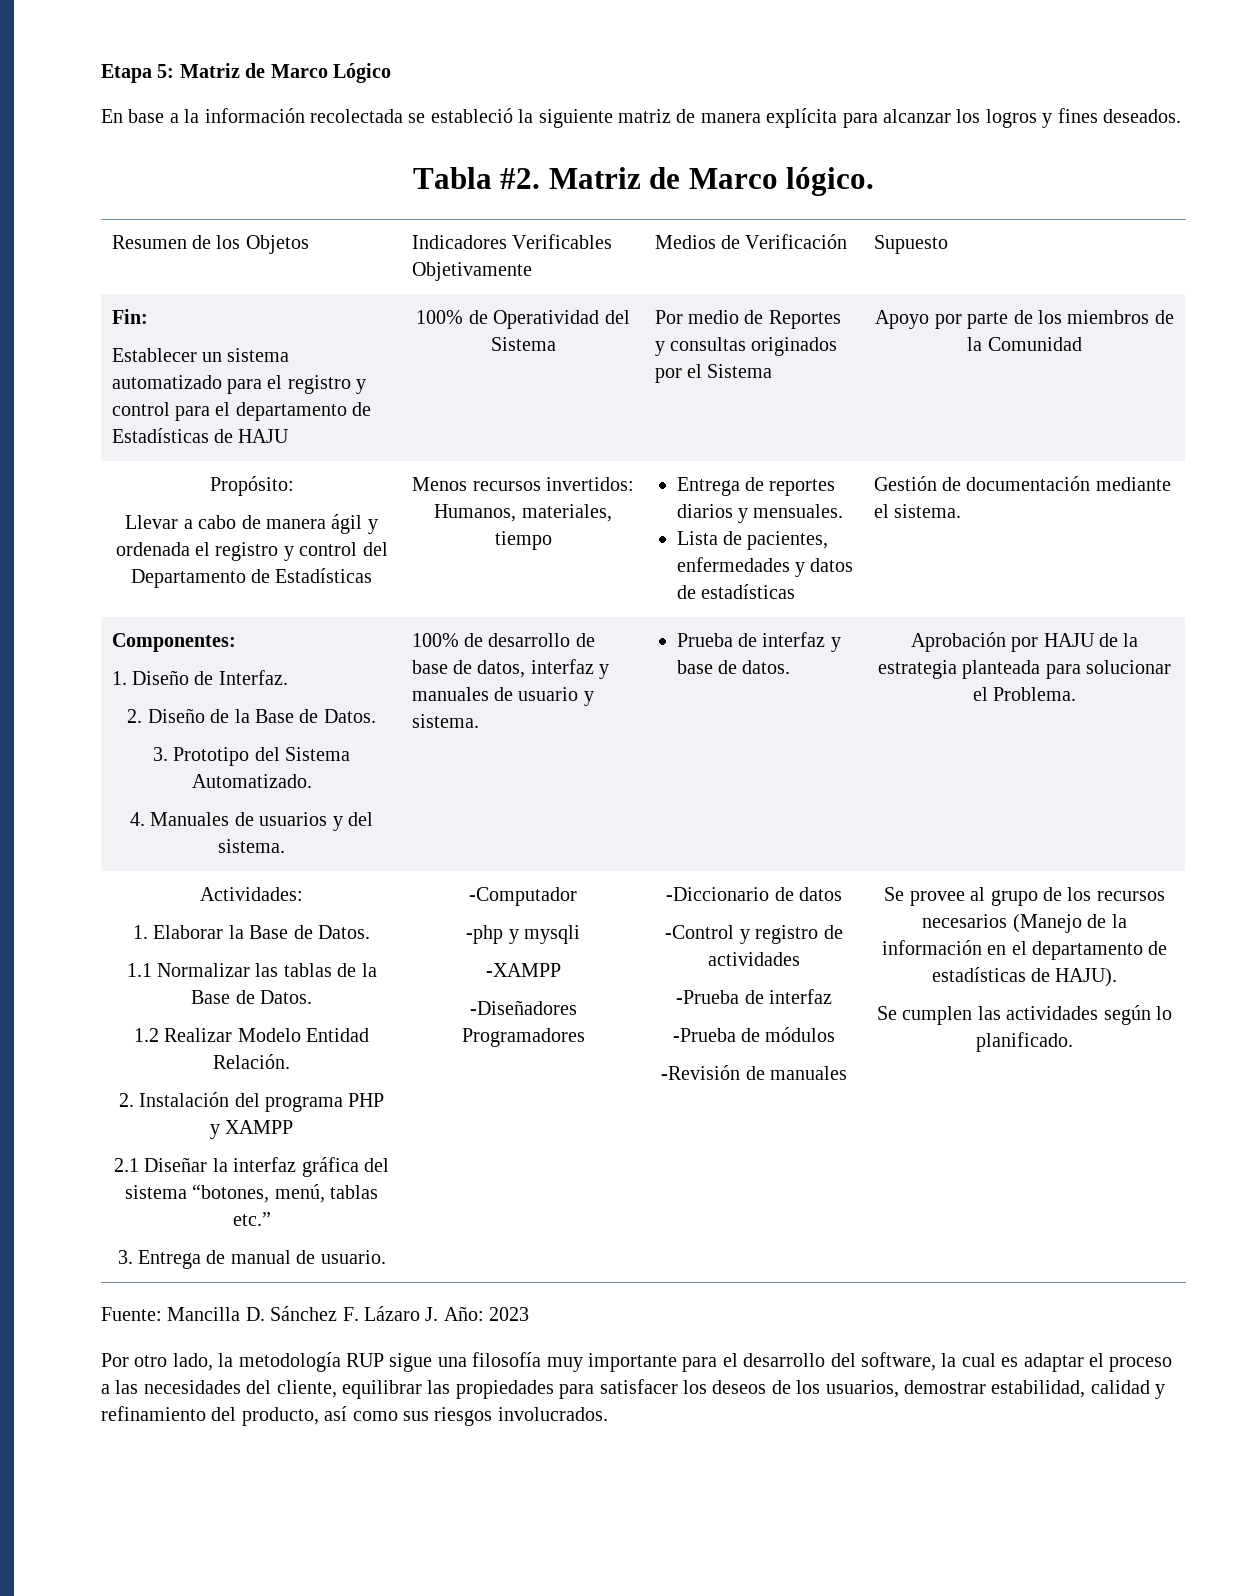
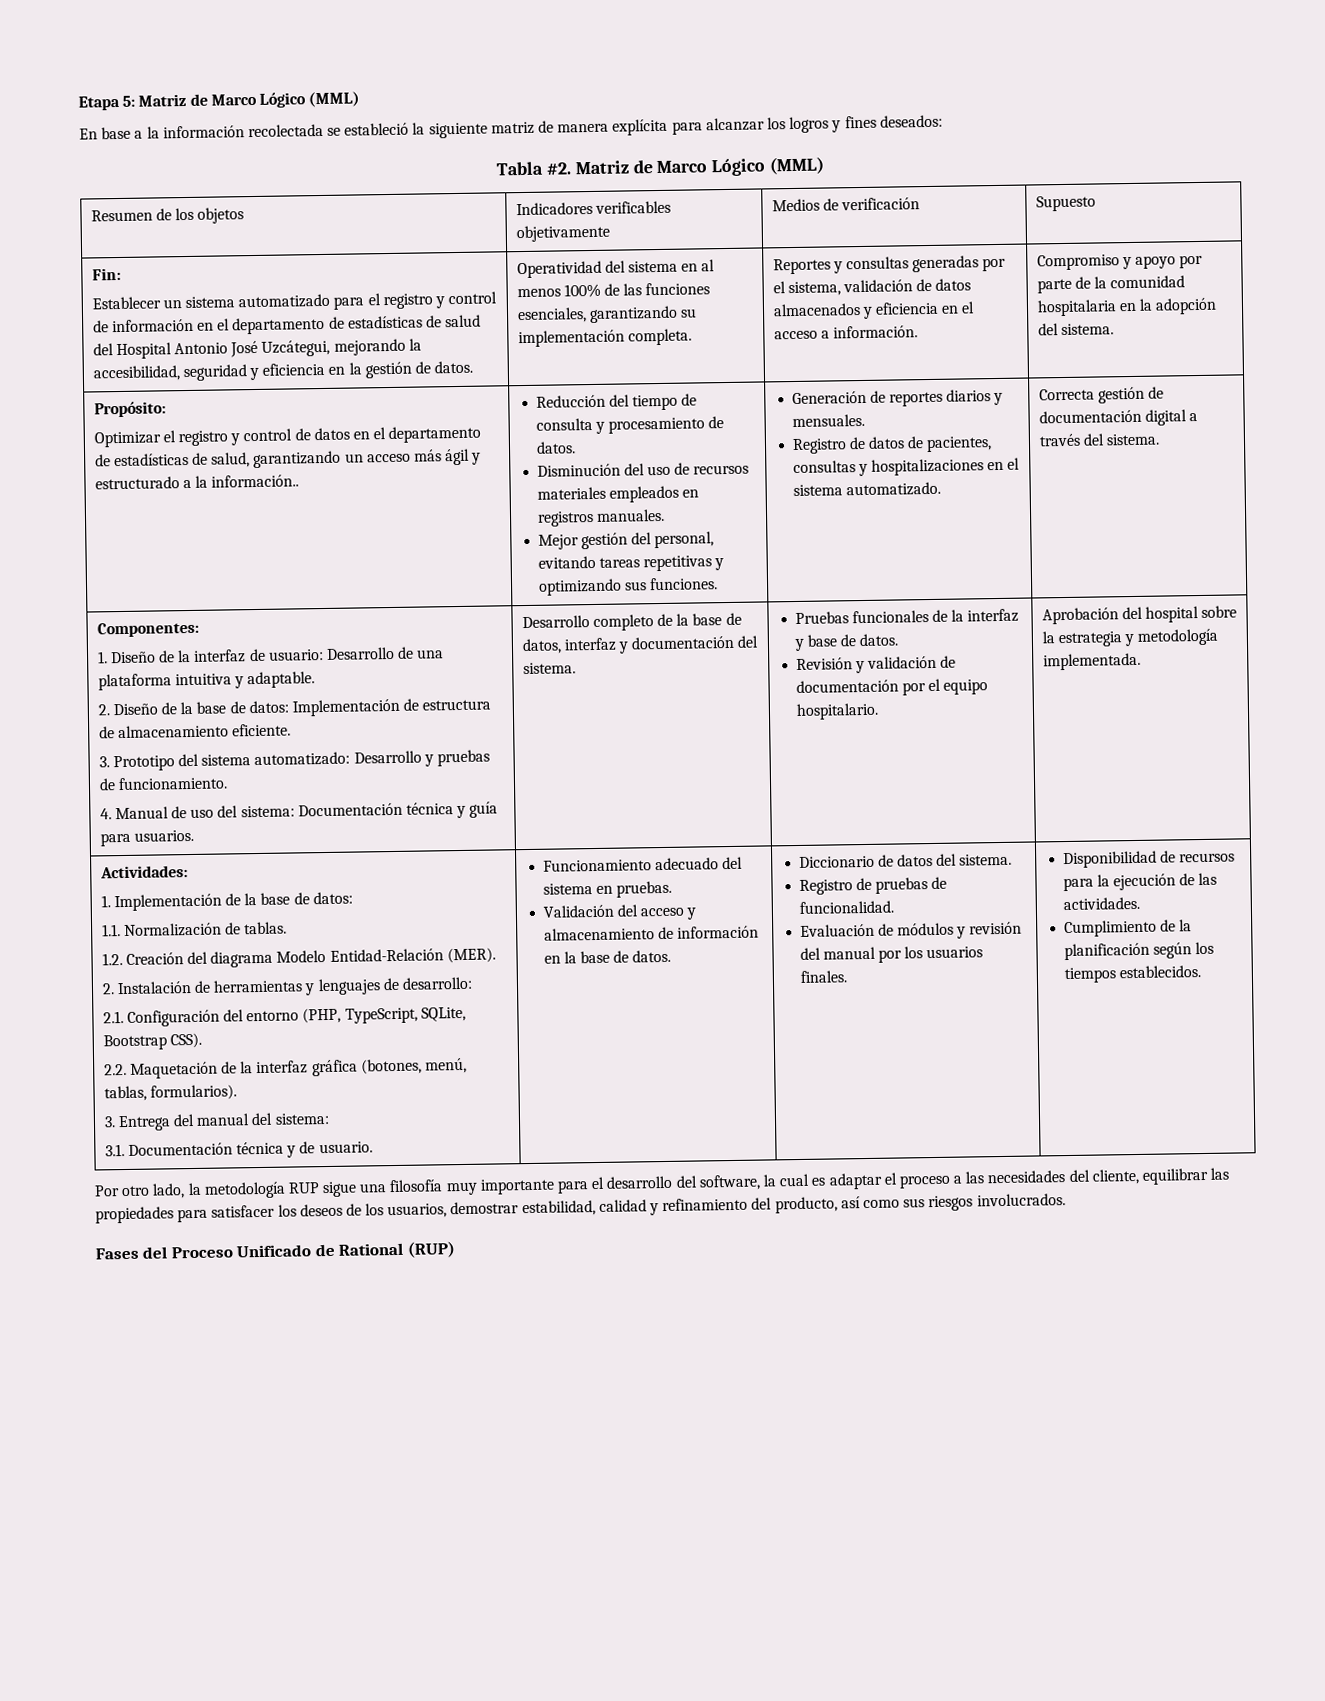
(391, 73) none -> [308,91,361,108] (MML)
[1102,109,1181,123] deseados. -> [879,114,943,128] deseados:
[785,167,874,196] lógico. -> [711,156,825,177] Lógico (MML)
[245,235,309,254] Objetos -> [197,207,245,224] objetos
[511,234,612,249] [411,262,532,281] Verificables Objetivamente -> [594,200,671,214] [515,224,610,243] verificables objetivamente
[745,234,848,249] Verificación -> [840,197,920,211] verificación
[174,402,372,421] [111,428,290,443] [416,310,630,329] [490,337,556,351] [654,310,764,324] para el departamento de Estadísticas de HAJU | 100% de Operatividad del Sistema | Por medio de -> [92,314,482,335] [92,338,422,360] [92,360,474,382] [516,259,716,279] [516,282,711,298] [516,305,697,324] [517,328,692,348] de información en el departamento de estadísticas de salud del Hospital Antonio José Uzcátegui, mejorando la accesibilidad, seguridad y eficiencia en la gestión de datos. | Operatividad del sistema en al menos 100% de las funciones esenciales, garantizando su implementación completa. |
[751,337,838,356] [654,364,773,383] [875,310,1174,329] [967,337,1082,351] [209,476,294,496] [125,514,378,534] [115,542,388,561] [130,568,373,588] [412,477,634,491] [434,504,612,522] [494,531,552,550] [676,477,740,496] originados por el Sistema | Apoyo por parte de los miembros de la Comunidad // Propósito: // Llevar a cabo de manera ágil y ordenada el registro y control del Departamento de Estadísticas | Menos recursos invertidos: Humanos, materiales, tiempo | Entrega -> [912,255,1007,273] [772,278,972,297] [772,301,976,319] [773,325,918,340] [1036,254,1204,271] [1036,275,1186,294] [1036,297,1218,317] [1037,323,1114,336] [93,401,166,418] [93,425,482,448] [94,448,482,469] [94,474,300,490] [535,393,698,411] [535,416,725,434] [535,441,576,454] [536,462,750,477] [536,485,699,503] [536,508,665,527] [537,531,715,550] [537,555,725,572] [537,577,718,596] [791,390,867,405] generadas por el sistema, validación de datos almacenados y eficiencia en el acceso a información. | Compromiso y apoyo por parte de la comunidad hospitalaria en la adopción del sistema. // Propósito: // Optimizar el registro y control de datos en el departamento de estadísticas de salud, garantizando un acceso más ágil y estructurado a la información.. | Reducción del tiempo de consulta y procesamiento de datos. // Disminución del uso de recursos materiales empleados en registros manuales. // Mejor gestión del personal, evitando tareas repetitivas y optimizando sus funciones. | Generación
[676,531,829,550] [676,557,854,577] [676,584,795,599] [873,476,1171,491] [873,504,889,518] Lista de pacientes, enfermedades y datos de estadísticas | Gestión de documentación mediante el -> [791,436,993,455] [792,457,1021,477] [792,481,941,497] [1038,386,1164,404] [1038,409,1198,426] [1038,433,1105,447] Registro de datos de pacientes, consultas y hospitalizaciones en el sistema automatizado. | Correcta gestión de documentación digital a través del
[218,670,288,685] [127,708,376,723] [152,747,351,766] [191,774,312,788] [130,812,373,831] [218,839,285,853] [411,633,595,647] Interfaz. // 2. Diseño de la Base de Datos. // 3. Prototipo del Sistema Automatizado. // 4. Manuales de usuarios y del sistema. | 100% de desarrollo de -> [177,646,445,663] [97,671,316,691] [97,698,492,717] [98,723,291,739] [98,749,490,772] [98,776,228,791] [99,801,499,820] [99,829,194,847] [521,613,690,632] la interfaz de usuario: Desarrollo de una plataforma intuitiva y adaptable. // 2. Diseño de la base de datos: Implementación de estructura de almacenamiento eficiente. // 3. Prototipo del sistema automatizado: Desarrollo y pruebas de funcionamiento. // 4. Manual de uso del sistema: Documentación técnica y guía para usuarios. | Desarrollo completo de la
[411,687,594,706] [411,714,479,728] [676,633,757,647] manuales de usuario y sistema. | Prueba de -> [631,635,759,650] [522,662,576,675] [794,609,965,625] documentación del sistema. | Pruebas funcionales de la
[910,632,1139,652] [877,660,1172,679] [972,687,1077,701] [200,887,303,901] [133,925,370,939] [126,963,377,977] [191,990,312,1004] [133,1028,370,1042] [213,1054,290,1069] [118,1092,385,1112] [209,1120,294,1139] [114,1157,390,1177] [124,1184,379,1203] [232,1212,271,1226] [117,1250,386,1269] [469,887,577,906] [466,925,580,944] [485,963,561,977] [469,1000,577,1015] [461,1028,585,1047] [666,887,842,901] [665,925,843,944] [708,952,800,966] [676,989,832,1004] [672,1027,836,1042] [661,1065,847,1080] [884,887,1165,906] [922,914,1127,933] [881,940,1168,960] [931,967,1118,987] [877,1005,1172,1025] [976,1032,1073,1052] [101,1306,530,1321] | Aprobación por HAJU de la estrategia planteada para solucionar el Problema. // Actividades: // 1. Elaborar la Base de Datos. // 1.1 Normalizar las tablas de la Base de Datos. // 1.2 Realizar Modelo Entidad Relación. // 2. Instalación del programa PHP y XAMPP // 2.1 Diseñar la interfaz gráfica del sistema “botones, menú, tablas etc.” // 3. Entrega de manual de usuario. | -Computador // -php y mysqli // -XAMPP // -Diseñadores Programadores | -Diccionario de datos // -Control y registro de actividades // -Prueba de interfaz // -Prueba de módulos // -Revisión de manuales | Se provee al grupo de los recursos necesarios (Manejo de la información en el departamento de estadísticas de HAJU). // Se cumplen las actividades según lo planificado. // Fuente: Mancilla D. Sánchez F. Lázaro J. Año: 2023 -> [795,655,957,674] [795,678,989,696] [795,702,879,721] [1041,605,1238,625] [1041,628,1220,648] [1042,652,1141,671] [99,865,188,879] [100,891,353,912] [101,921,288,938] [101,947,496,968] [101,976,473,996] [102,1006,466,1027] [102,1032,202,1051] [103,1057,467,1079] [103,1084,237,1102] [103,1112,330,1132] [104,1141,373,1158] [542,856,743,872] [542,880,672,898] [542,904,698,920] [543,925,759,941] [543,949,672,964] [798,853,1013,868] [798,876,948,895] [798,900,894,914] [799,921,1023,939] [799,946,984,963] [799,970,847,983] [1062,850,1235,869] [1062,872,1218,892] [1062,896,1140,911] [1063,919,1192,938] [1063,941,1214,961] [1063,965,1201,984] // Revisión y validación de documentación por el equipo hospitalario. | Aprobación del hospital sobre la estrategia y metodología implementada. // Actividades: // 1. Implementación de la base de datos: // 1.1. Normalización de tablas. // 1.2. Creación del diagrama Modelo Entidad-Relación (MER). // 2. Instalación de herramientas y lenguajes de desarrollo: // 2.1. Configuración del entorno (PHP, TypeScript, SQLite, Bootstrap CSS). // 2.2. Maquetación de la interfaz gráfica (botones, menú, tablas, formularios). // 3. Entrega del manual del sistema: // 3.1. Documentación técnica y de usuario. | Funcionamiento adecuado del sistema en pruebas. // Validación del acceso y almacenamiento de información en la base de datos. | Diccionario de datos del sistema. // Registro de pruebas de funcionalidad. // Evaluación de módulos y revisión del manual por los usuarios finales. | Disponibilidad de recursos para la ejecución de las actividades. // Cumplimiento de la planificación según los tiempos establecidos.
(608, 1414) none -> [95,1241,456,1260] // Fases del Proceso Unificado de Rational (RUP)

